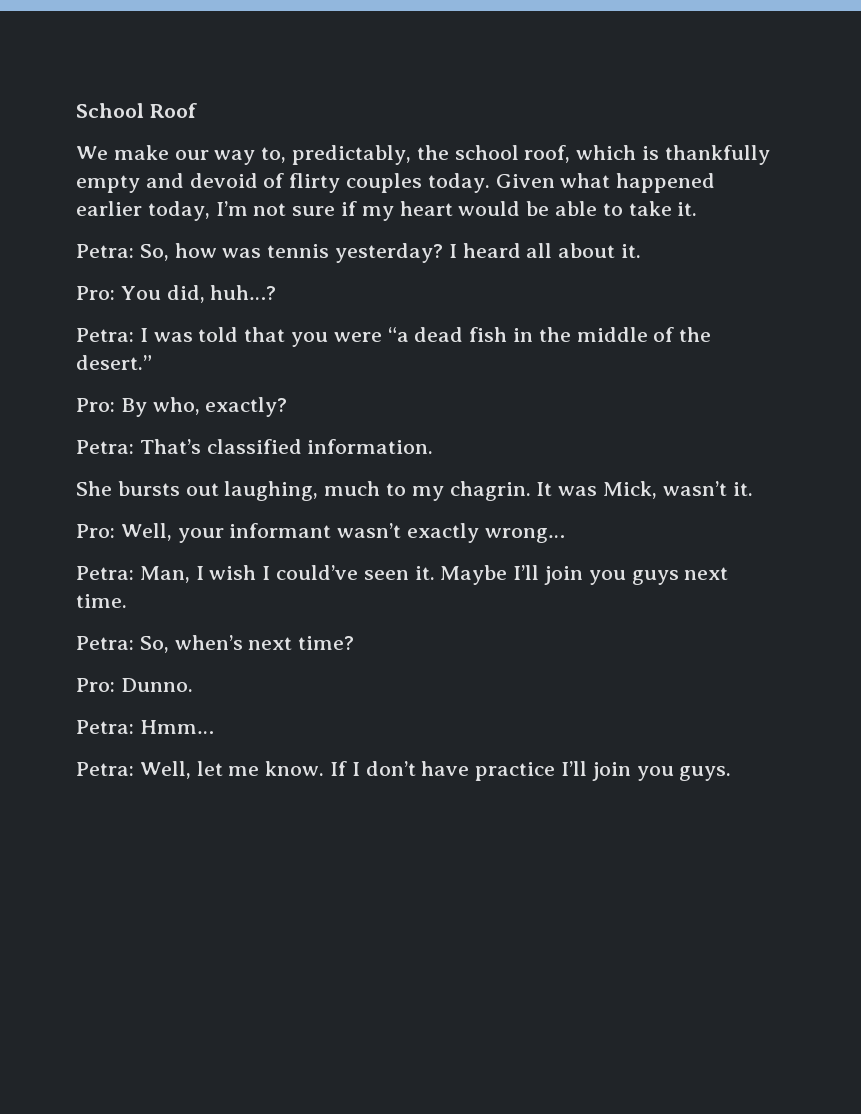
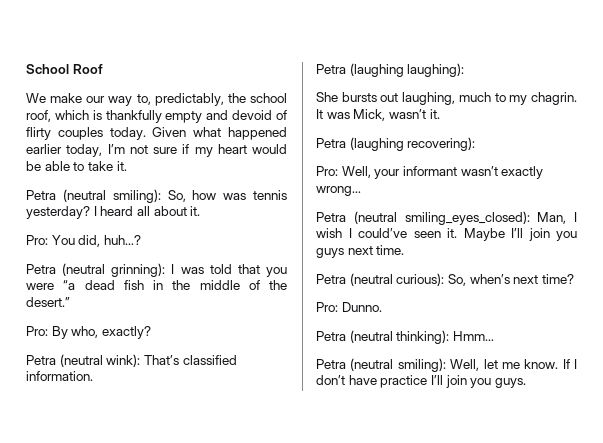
[76,244,134,258] Petra: -> [26,189,161,203] Petra (neutral smiling):
[76,328,134,342] Petra: -> [26,263,166,277] Petra (neutral grinning):
[76,440,134,454] Petra: -> [26,354,141,367] Petra (neutral wink):
(434, 446) none -> [316,63,465,77] // Petra (laughing laughing):
(753, 489) none -> [316,137,476,151] // Petra (laughing recovering):
[76,566,134,580] Petra: -> [316,211,530,225] Petra (neutral smiling_eyes_closed):
[76,636,134,650] Petra: -> [316,273,445,286] Petra (neutral curious):
[76,720,214,734] [76,762,134,776] Petra: Hmm… // Petra: -> [316,330,494,344] [316,358,446,372] Petra (neutral thinking): Hmm… // Petra (neutral smiling):

